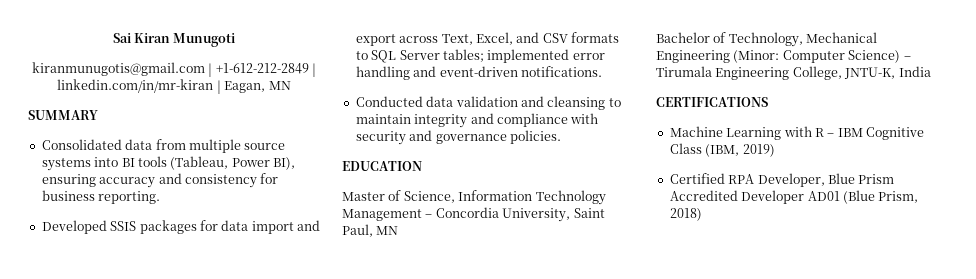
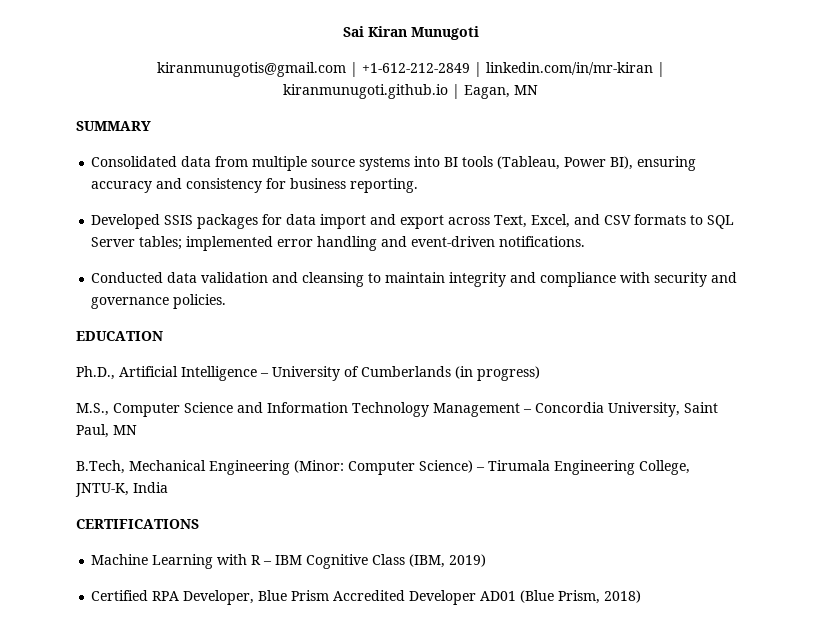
(221, 87) none -> [283,84,460,99] kiranmunugoti.github.io |
[342,190,455,203] Master of Science, -> [76,366,540,381] [76,402,263,417] Ph.D., Artificial Intelligence – University of Cumberlands (in progress) // M.S., Computer Science and
[656,32,803,47] Bachelor of Technology, -> [76,460,125,474] B.Tech,

